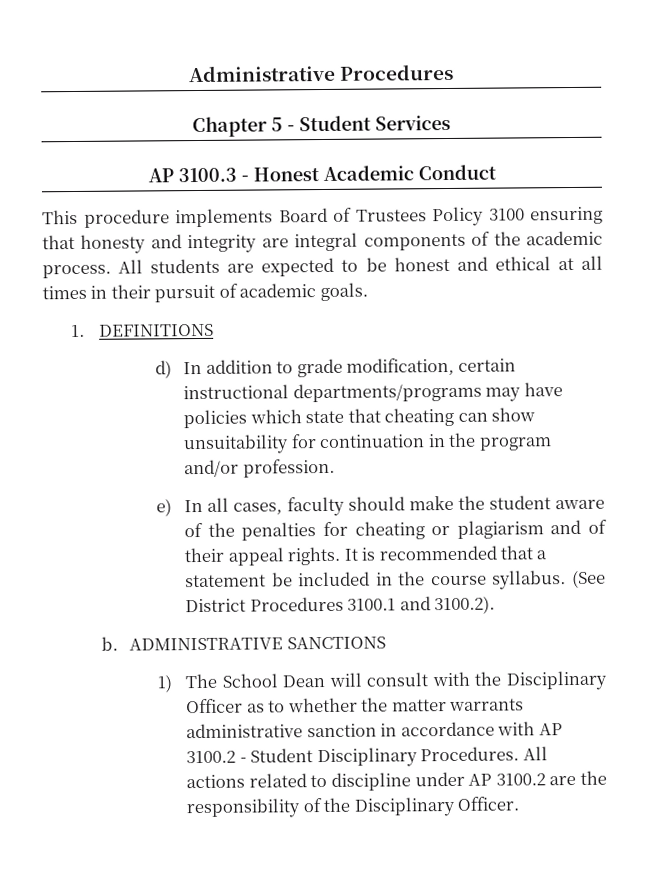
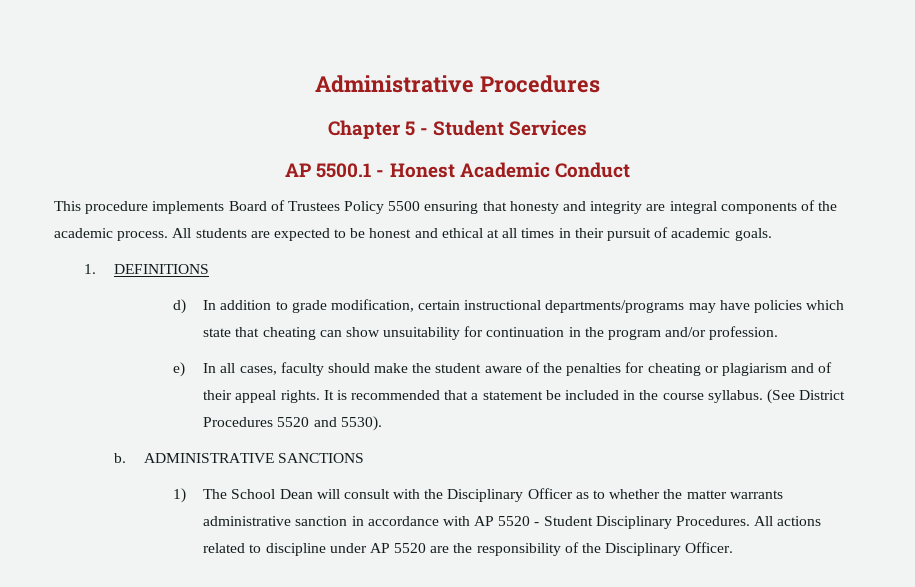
[177,167,237,183] 3100.3 -> [316,163,372,178] 5500.1
[488,208,525,221] 3100 -> [388,201,421,211] 5500
[347,595,496,615] 3100.1 and 3100.2). -> [277,416,382,431] 5520 and 5530).
[186,750,237,764] 3100.2 -> [498,516,531,526] 5520
[495,773,546,786] 3100.2 -> [394,543,427,553] 5520

